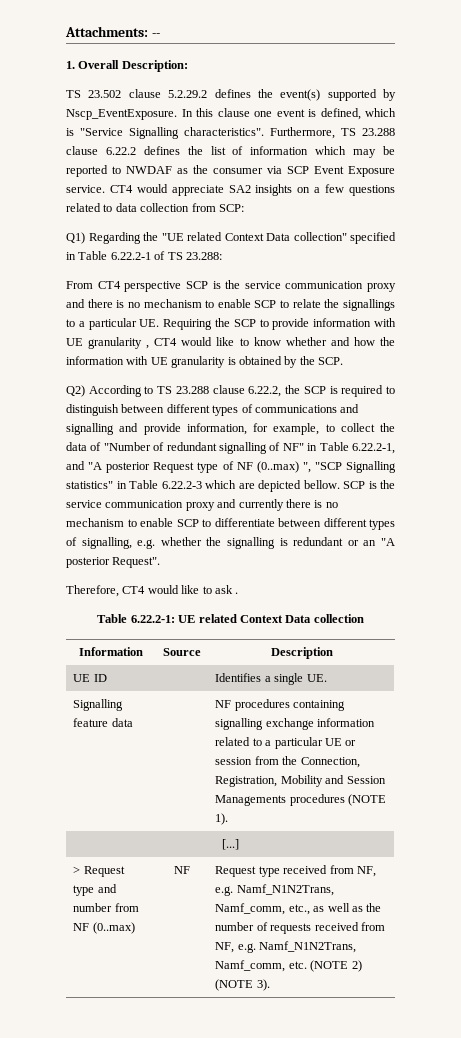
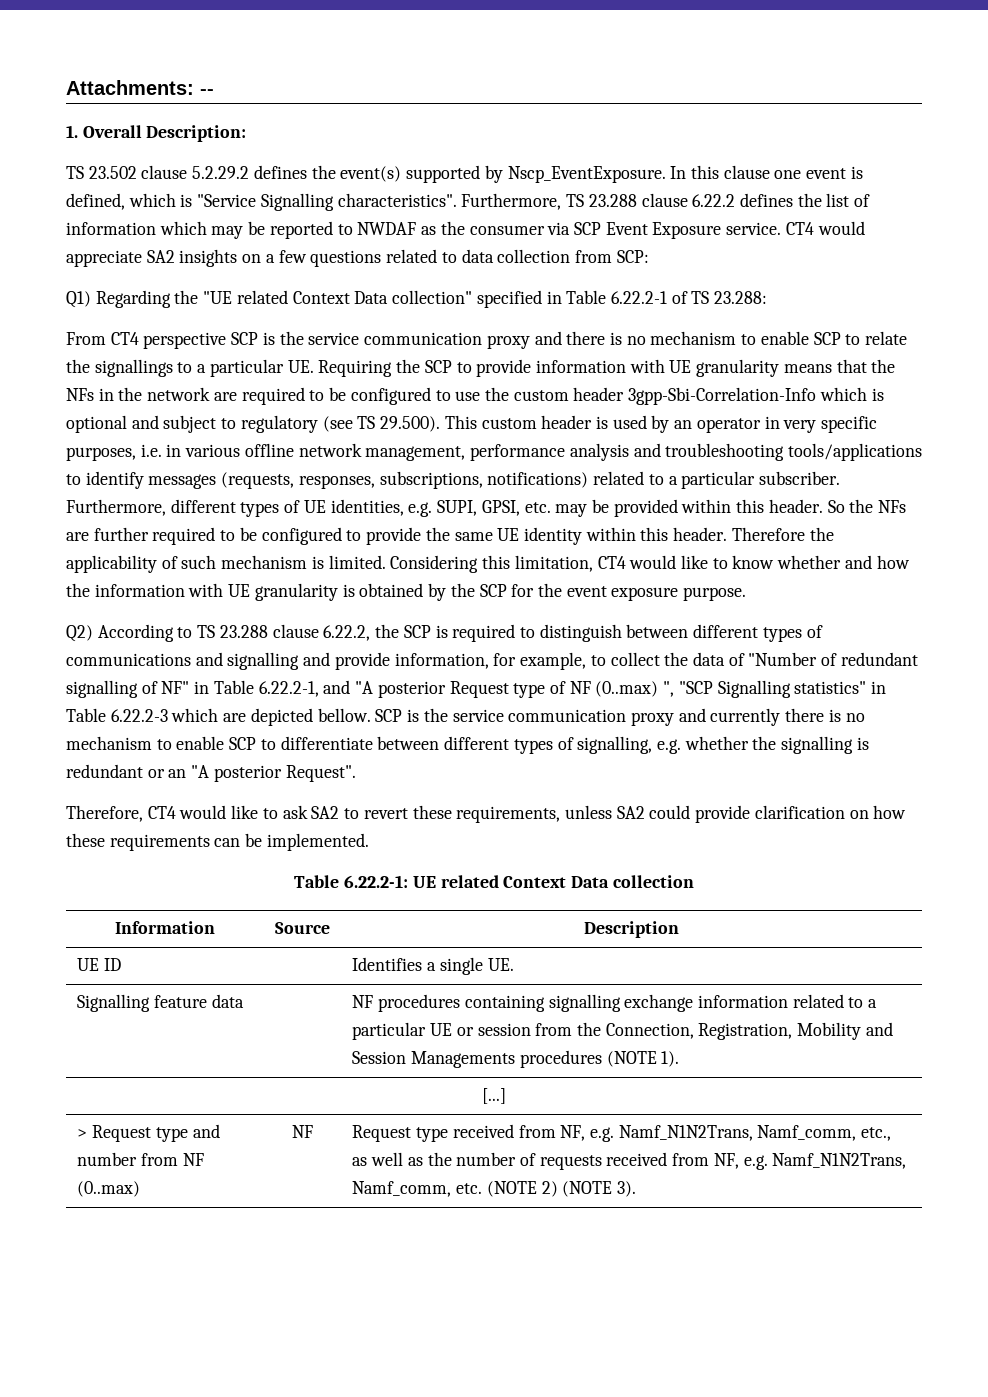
[146,345,150,349] , -> [783,359,896,373] [66,387,884,405] [66,415,878,433] [66,443,922,461] [66,471,840,489] [66,499,907,517] [66,527,834,545] [66,555,593,573] means that the NFs in the network are required to be configured to use the custom header 3gpp-Sbi-Correlation-Info which is optional and subject to regulatory (see TS 29.500). This custom header is used by an operator in very specific purposes, i.e. in various offline network management, performance analysis and troubleshooting tools/applications to identify messages (requests, responses, subscriptions, notifications) related to a particular subscriber. Furthermore, different types of UE identities, e.g. SUPI, GPSI, etc. may be provided within this header. So the NFs are further required to be configured to provide the same UE identity within this header. Therefore the applicability of such mechanism is limited. Considering this limitation,
[318,357,343,365] SCP. -> [479,583,747,601] SCP for the event exposure purpose.
[235,592,239,594] . -> [311,805,907,823] [66,833,369,851] SA2 to revert these requirements, unless SA2 could provide clarification on how these requirements can be implemented.

